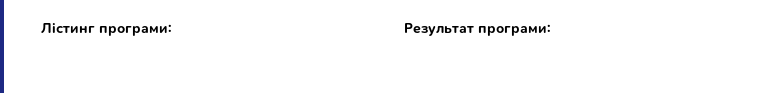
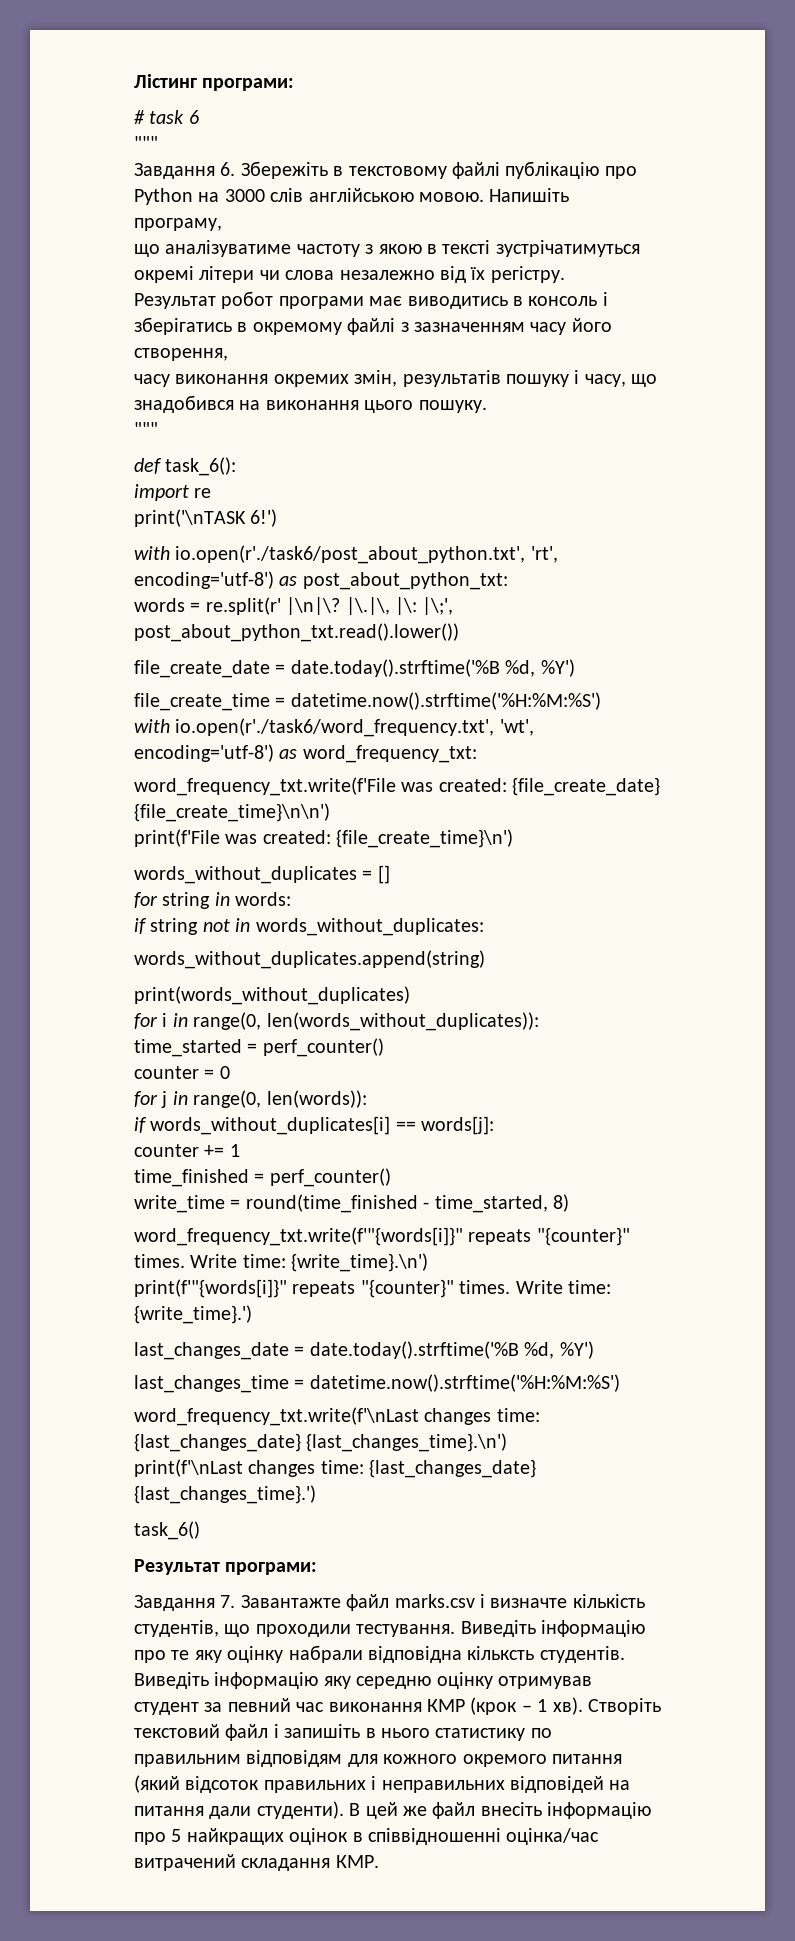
[404,23,551,36] Результат програми: -> [134,110,199,124] [134,136,158,150] [134,161,637,179] [134,188,570,205] [134,218,222,231] [134,240,640,257] [134,266,565,283] [134,291,608,309] [134,317,612,335] [134,348,228,361] [134,370,658,387] [134,395,487,413] [134,422,158,436] [134,457,237,476] [134,484,212,501] [134,509,278,527] [134,545,558,564] [134,571,508,590] [134,597,454,615] [134,623,459,642] [134,659,575,678] [134,692,601,711] [134,718,534,737] [134,744,477,763] [134,777,661,796] [134,803,330,822] [134,829,514,848] [134,865,390,884] [134,892,292,909] [134,918,484,936] [134,950,485,969] [134,986,410,1005] [134,1012,539,1031] [134,1038,384,1057] [134,1066,230,1079] [134,1090,367,1108] [134,1116,495,1135] [134,1144,240,1157] [134,1168,391,1187] [134,1194,569,1213] [134,1227,630,1246] [134,1253,429,1272] [134,1279,611,1298] [134,1305,252,1324] [134,1341,594,1360] [134,1374,620,1393] [134,1407,540,1426] [134,1433,508,1452] [134,1459,537,1478] [134,1485,316,1504] [134,1521,200,1540] [134,1559,318,1575] [134,1594,645,1611] [134,1620,645,1637] [134,1645,625,1663] [134,1672,592,1689] [134,1697,661,1715] [134,1724,552,1741] [134,1750,622,1767] [134,1775,631,1793] [134,1801,652,1819] [134,1828,600,1845] [134,1854,379,1871] # task 6 // """ // Завдання 6. Збережіть в текстовому файлі публікацію про Python на 3000 слів англійською мовою. Напишіть програму, // що аналізуватиме частоту з якою в тексті зустрічатимуться окремі літери чи слова незалежно від їх регістру. // Результат робот програми має виводитись в консоль і зберігатись в окремому файлі з зазначенням часу його створення, // часу виконання окремих змін, результатів пошуку і часу, що знадобився на виконання цього пошуку. // """ // def task_6(): // import re // print('\nTASK 6!') // with io.open(r'./task6/post_about_python.txt', 'rt', encoding='utf-8') as post_about_python_txt: // words = re.split(r' |\n|\? |\.|\, |\: |\;', post_about_python_txt.read().lower()) // file_create_date = date.today().strftime('%B %d, %Y') // file_create_time = datetime.now().strftime('%H:%M:%S') // with io.open(r'./task6/word_frequency.txt', 'wt', encoding='utf-8') as word_frequency_txt: // word_frequency_txt.write(f'File was created: {file_create_date} {file_create_time}\n\n') // print(f'File was created: {file_create_time}\n') // words_without_duplicates = [] // for string in words: // if string not in words_without_duplicates: // words_without_duplicates.append(string) // print(words_without_duplicates) // for i in range(0, len(words_without_duplicates)): // time_started = perf_counter() // counter = 0 // for j in range(0, len(words)): // if words_without_duplicates[i] == words[j]: // counter += 1 // time_finished = perf_counter() // write_time = round(time_finished - time_started, 8) // word_frequency_txt.write(f'"{words[i]}" repeats "{counter}" times. Write time: {write_time}.\n') // print(f'"{words[i]}" repeats "{counter}" times. Write time: {write_time}.') // last_changes_date = date.today().strftime('%B %d, %Y') // last_changes_time = datetime.now().strftime('%H:%M:%S') // word_frequency_txt.write(f'\nLast changes time: {last_changes_date} {last_changes_time}.\n') // print(f'\nLast changes time: {last_changes_date} {last_changes_time}.') // task_6() // Результат програми: // Завдання 7. Завантажте файл marks.csv і визначте кількість студентів, що проходили тестування. Виведіть інформацію про те яку оцінку набрали відповідна кільксть студентів. Виведіть інформацію яку середню оцінку отримував студент за певний час виконання КМР (крок – 1 хв). Створіть текстовий файл і запишіть в нього статистику по правильним відповідям для кожного окремого питання (який відсоток правильних і неправильних відповідей на питання дали студенти). В цей же файл внесіть інформацію про 5 найкращих оцінок в співвідношенні оцінка/час витрачений складання КМР.

